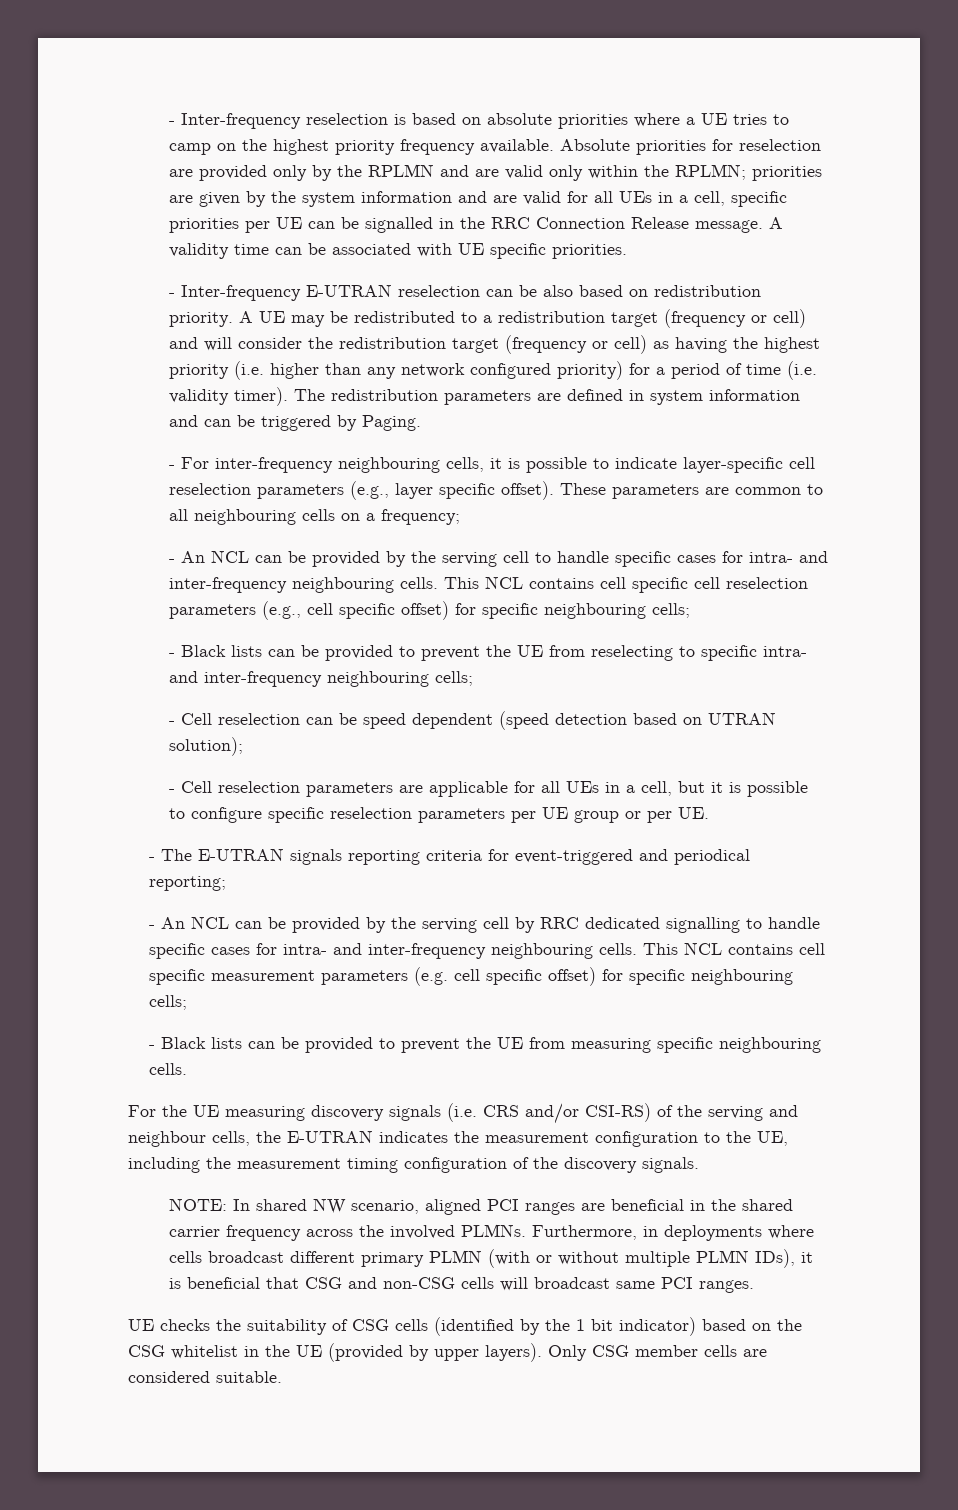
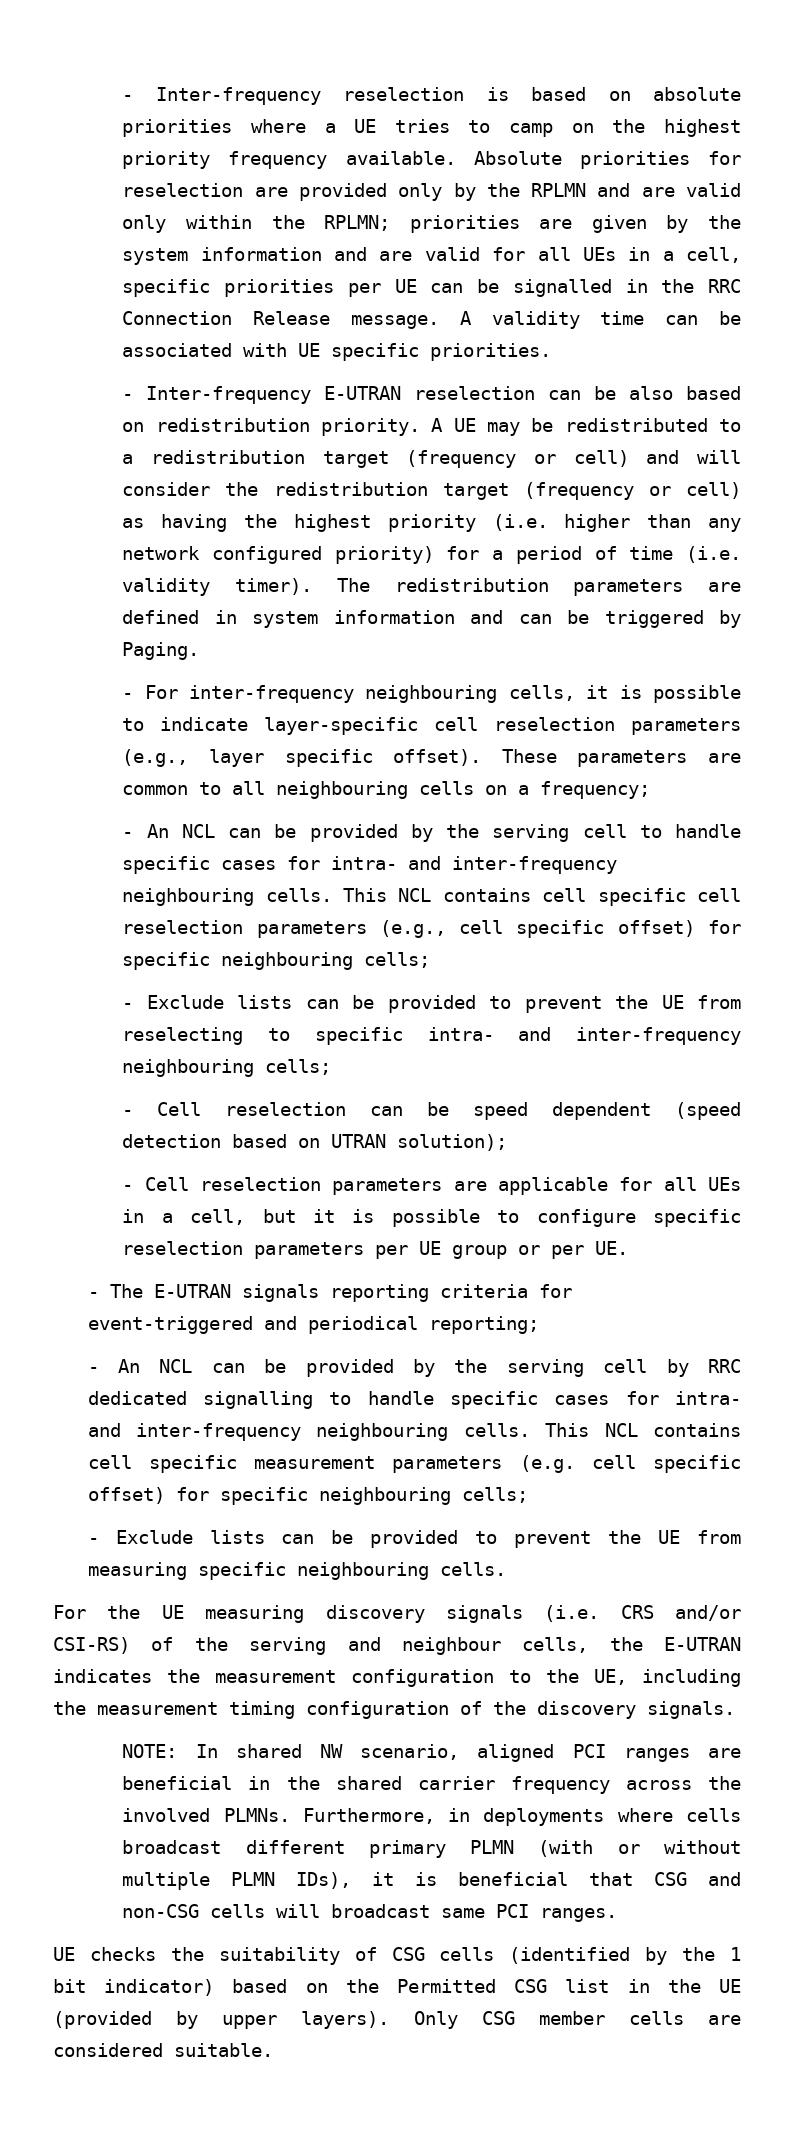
[181,645,227,657] Black -> [146,995,224,1009] Exclude
[160,1037,206,1049] Black -> [115,1530,193,1544] Exclude
[128,1345,238,1359] CSG whitelist -> [396,1979,610,1993] Permitted CSG list

